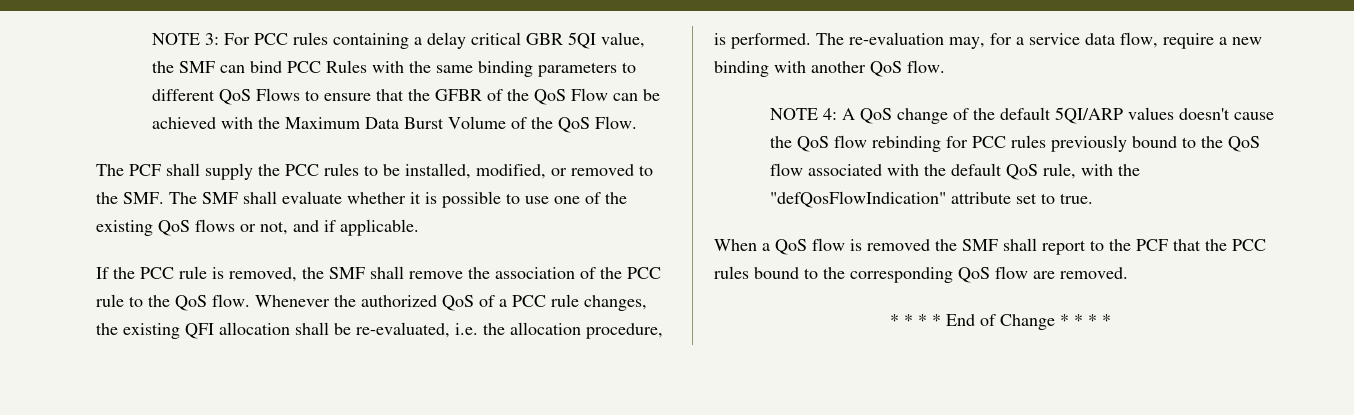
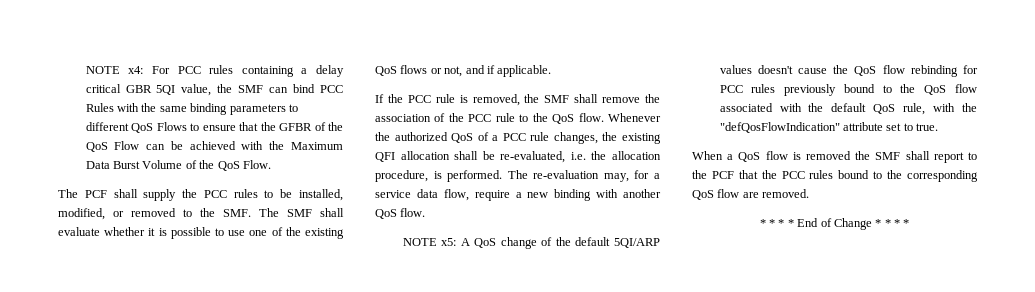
[152,33,220,45] NOTE 3: -> [85,66,144,74] NOTE x4:
[823,108,838,120] 4: -> [441,238,457,246] x5:

